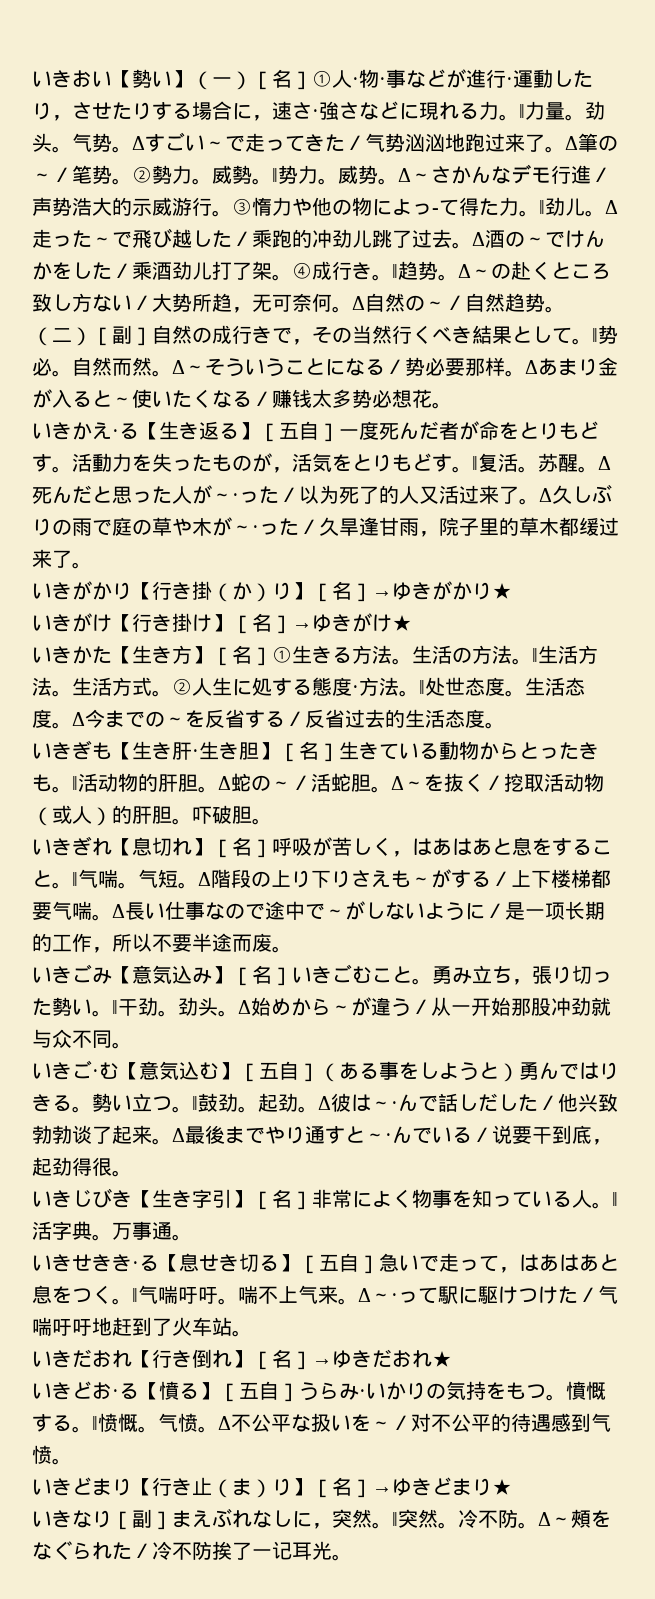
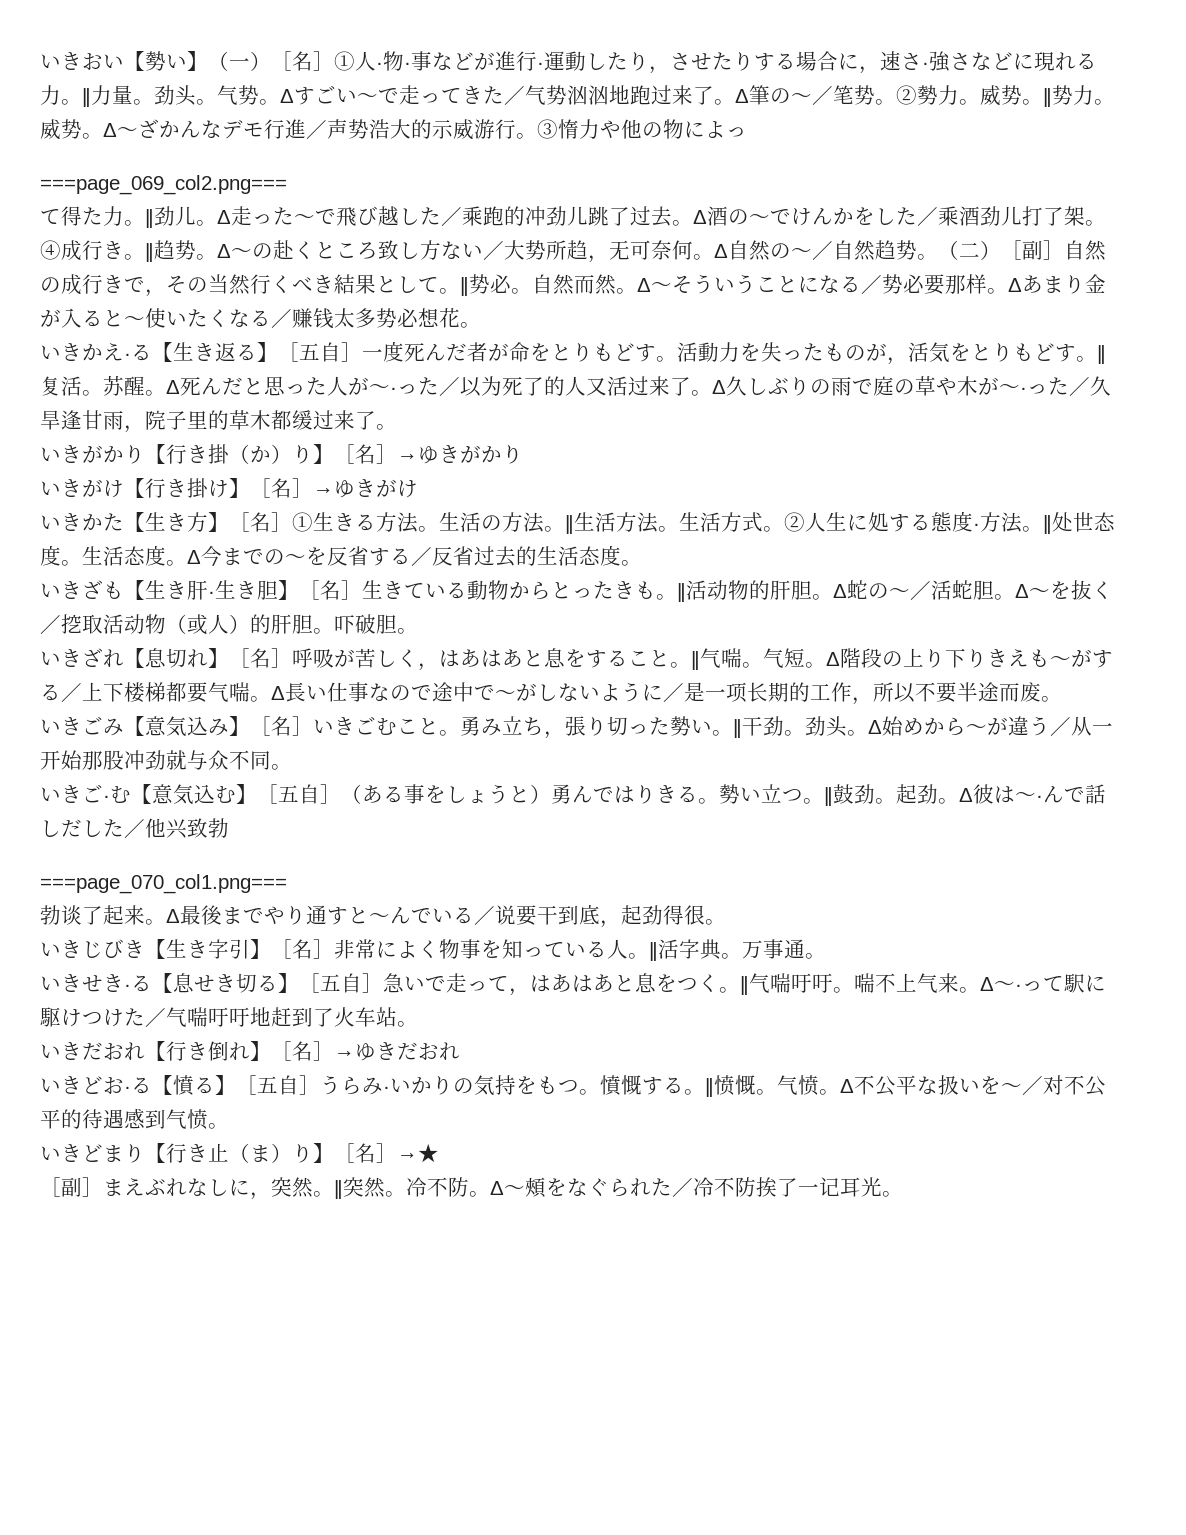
[232,165,252,184] 勢 -> [1001,85,1022,105] 势
[431,166,451,183] さ -> [138,119,159,138] ざ
[432,208,439,214] - -> [40,175,287,195] // ===page_069_col2.png=== //
[492,583,512,599] ★ -> (523, 454) none
[392,615,412,631] ★ -> (418, 488) none
[72,740,92,760] ぎ -> [82,580,103,599] ざ
[72,836,92,856] ぎ -> [82,648,103,667] ざ
[351,870,371,887] さ -> [987,649,1008,667] き
[439,1062,459,1079] よ -> [467,790,488,804] ょ
(52, 1134) none -> [40,874,287,894] // ===page_070_col1.png=== //
[385,1133,392,1142] · -> (390, 918) none
[112,1254,132,1272] き -> (124, 983) none
[432,1351,452,1367] ★ -> (460, 1051) none
[372,1477,512,1496] [32,1510,112,1528] →ゆきどまり★ // いきなり -> [397,1144,439,1163] →★ //

